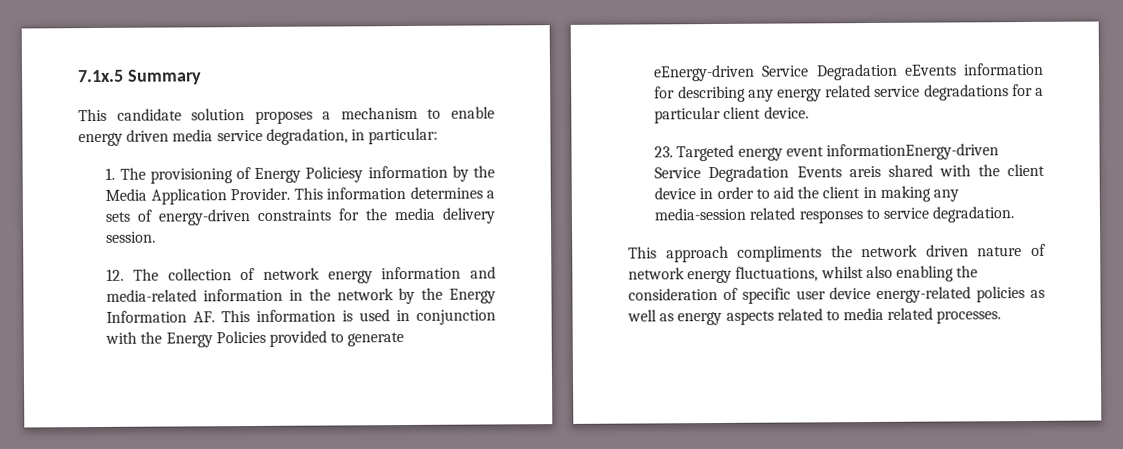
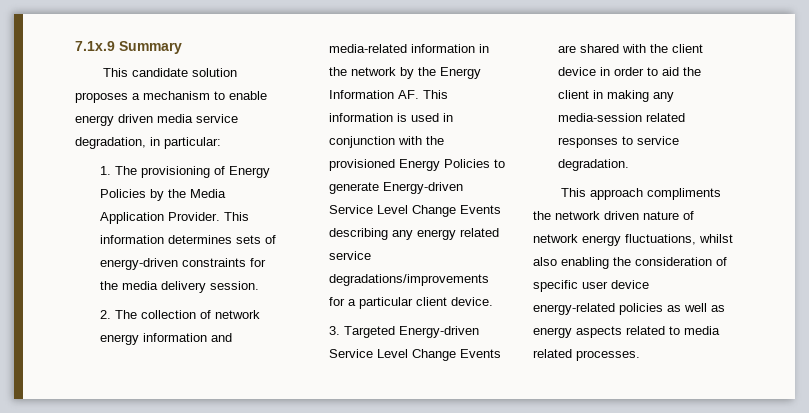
[77,69,124,83] 7.1x.5 -> [75,41,115,51] 7.1x.9
[305,165,448,183] Policiesy information -> [99,189,146,198] Policies
[486,190,495,199] a -> (232, 239) none
[106,268,125,281] 12. -> [99,310,111,319] 2.
[165,330,328,348] Energy Policies provided -> [328,159,490,171] provisioned Energy Policies
[653,62,1044,82] [654,86,676,99] eEnergy-driven Service Degradation eEvents information for -> [382,182,463,194] [328,205,501,217] Energy-driven Service Level Change Events
[923,84,1009,101] degradations -> [328,274,489,286] degradations/improvements
[654,143,1000,162] [654,165,881,183] 23. Targeted energy event informationEnergy-driven Service Degradation Events areis -> [328,326,479,338] [328,349,501,361] [557,45,576,53] 3. Targeted Energy-driven Service Level Change Events are

